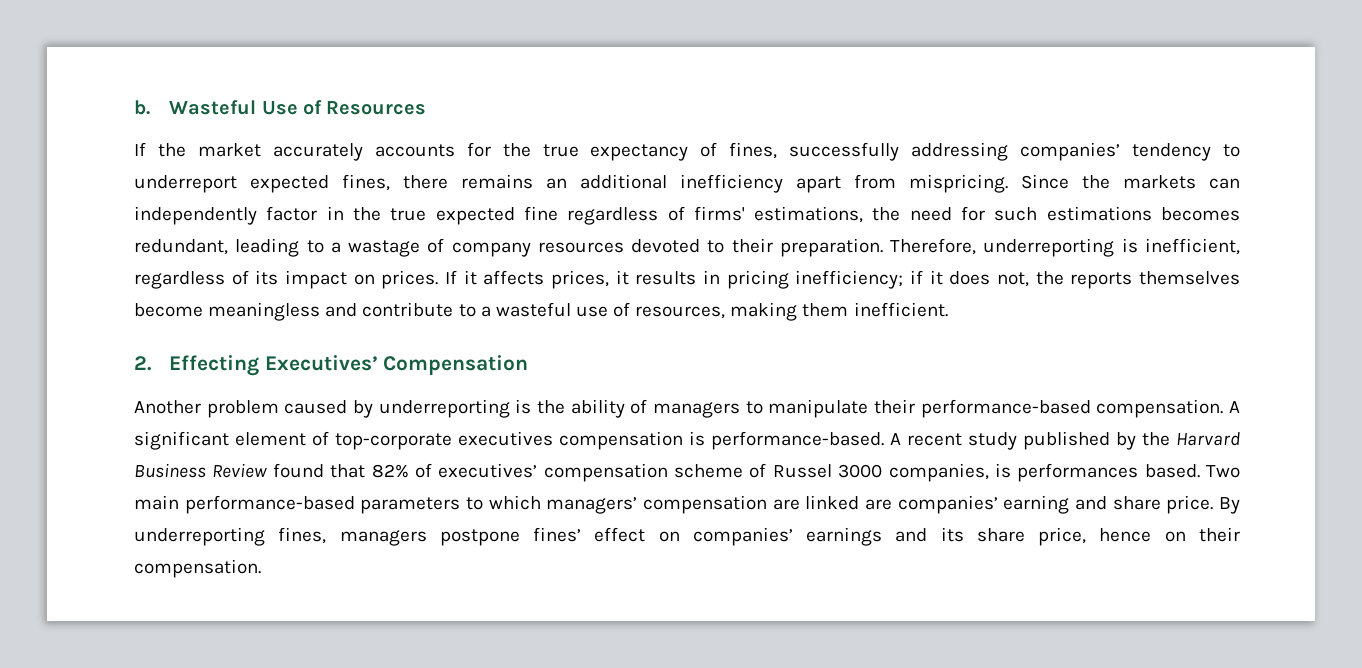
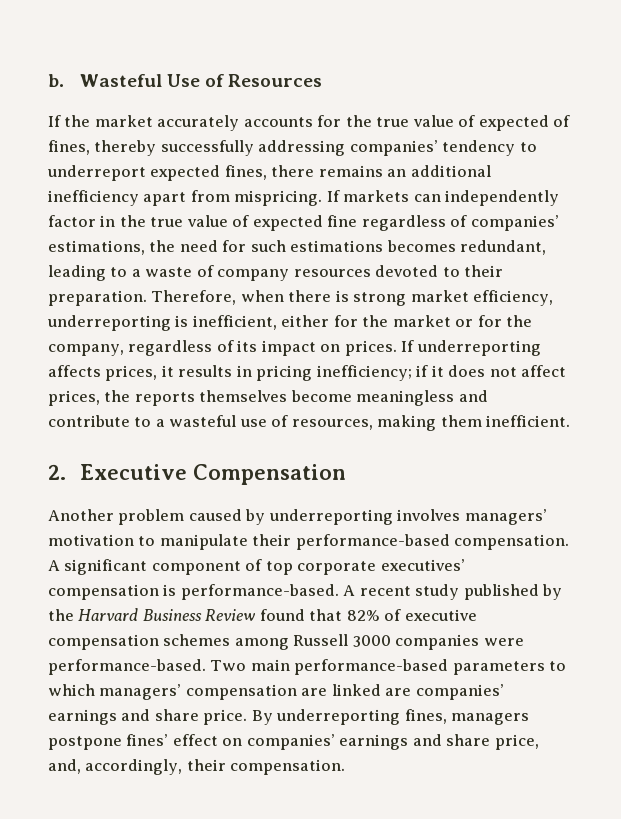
[590,144,689,161] expectancy -> [412,115,549,131] value of expected
(778, 150) none -> [94,140,157,156] thereby
[1021,174,1110,189] Since the -> [326,190,340,202] If
(427, 214) none -> [186,215,250,227] value of
[693,206,745,221] firms' -> [470,215,559,231] companies’
[348,240,421,257] wastage -> [145,267,193,277] waste
[983,238,1240,257] underreporting is inefficient, -> [240,290,554,306] [47,315,533,331] [48,344,124,356] when there is strong market efficiency, underreporting is inefficient, either for the market or for the company,
[463,270,477,285] it -> [416,340,541,356] underreporting
[996,272,1029,287] not, -> [489,365,567,377] [48,390,100,406] not affect prices,
[169,355,378,376] Effecting Executives’ -> [79,464,187,480] Executive
[515,399,740,418] is the ability of managers -> [397,509,547,525] [48,534,134,546] involves managers’ motivation
[235,431,553,450] element of top-corporate executives -> [151,559,465,575] component of top corporate executives’
[438,463,1200,482] executives’ compensation scheme of Russel 3000 companies, is performances based. -> [404,609,477,621] [48,634,524,650] [48,659,206,675] executive compensation schemes among Russell 3000 companies were performance-based.
[1003,495,1070,514] earning -> [48,709,117,725] earnings
[940,527,964,542] its -> (442, 740) none
[1099,528,1186,542] hence on -> [48,759,183,775] and, accordingly,

